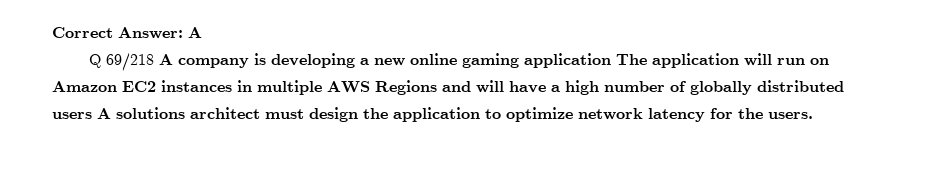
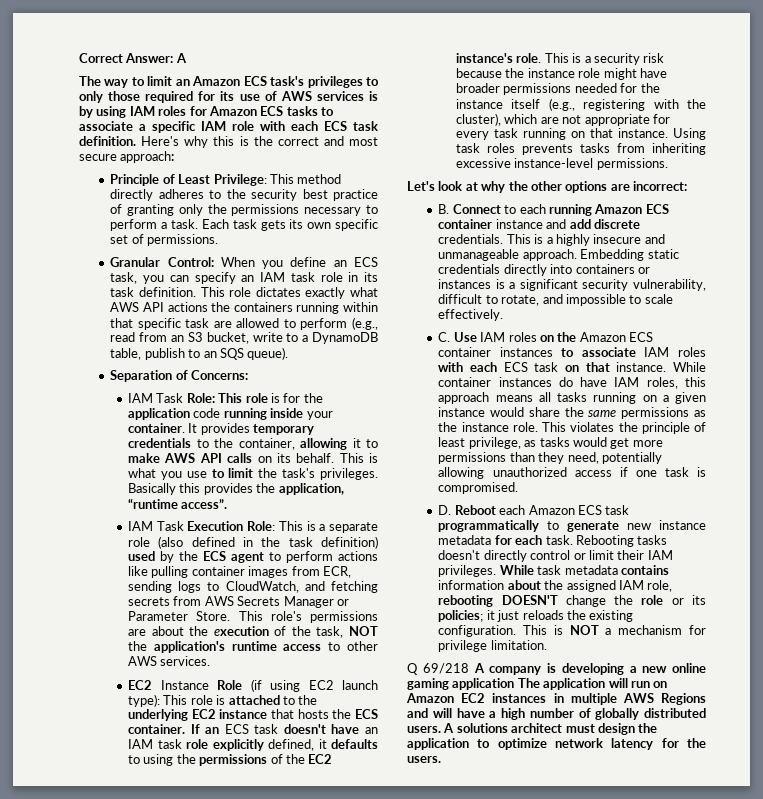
(202, 32) none -> [79,76,380,88] [79,91,378,103] [79,106,334,118] [79,121,378,133] [79,136,378,148] [79,151,175,163] [110,174,342,186] [110,189,378,201] [110,204,378,216] [110,219,378,231] [110,234,219,246] [110,257,378,269] [110,272,379,284] [110,287,378,299] [110,302,378,314] [110,317,378,330] [110,332,378,344] [110,347,289,360] [110,370,249,382] [128,393,323,403] [128,408,333,420] [128,423,315,435] [128,438,378,450] [128,453,378,463] [128,468,379,480] [128,483,344,495] [128,498,228,509] [128,521,378,533] [128,536,378,549] [128,551,378,563] [128,566,351,578] [128,581,378,593] [128,596,349,608] [128,611,378,623] [128,626,378,638] [128,641,378,653] [128,656,211,666] [128,679,378,692] [128,694,318,707] [128,709,379,721] [128,724,378,734] [128,739,378,751] [128,754,333,766] [456,53,665,65] [456,68,667,80] [456,83,660,95] [456,98,706,111] [456,113,670,126] [456,128,706,140] [456,143,706,155] [456,158,668,170] [407,181,687,193] [438,204,669,216] [438,219,640,229] [438,234,665,246] [438,249,679,261] [438,264,650,276] [438,279,706,291] [438,294,673,306] [438,309,504,321] [438,332,654,342] [438,347,706,357] [438,362,706,372] [438,377,706,389] [438,392,706,404] [438,407,706,419] [438,422,706,434] [438,437,663,449] [438,452,662,464] [438,467,706,479] [438,482,519,494] [438,505,630,515] [438,520,706,532] [438,535,668,547] [438,550,673,562] [438,565,669,577] [438,580,673,592] [438,595,706,607] [438,610,634,622] [438,625,706,637] [438,640,547,652] // The way to limit an Amazon ECS task's privileges to only those required for its use of AWS services is by using IAM roles for Amazon ECS tasks to associate a specific IAM role with each ECS task definition. Here's why this is the correct and most secure approach: // Principle of Least Privilege: This method directly adheres to the security best practice of granting only the permissions necessary to perform a task. Each task gets its own specific set of permissions. // Granular Control: When you define an ECS task, you can specify an IAM task role in its task definition. This role dictates exactly what AWS API actions the containers running within that specific task are allowed to perform (e.g., read from an S3 bucket, write to a DynamoDB table, publish to an SQS queue). // Separation of Concerns: // IAM Task Role: This role is for the application code running inside your container. It provides temporary credentials to the container, allowing it to make AWS API calls on its behalf. This is what you use to limit the task's privileges. Basically this provides the application, “runtime access”. // IAM Task Execution Role: This is a separate role (also defined in the task definition) used by the ECS agent to perform actions like pulling container images from ECR, sending logs to CloudWatch, and fetching secrets from AWS Secrets Manager or Parameter Store. This role's permissions are about the execution of the task, NOT the application's runtime access to other AWS services. // EC2 Instance Role (if using EC2 launch type): This role is attached to the underlying EC2 instance that hosts the ECS container. If an ECS task doesn't have an IAM task role explicitly defined, it defaults to using the permissions of the EC2 instance's role. This is a security risk because the instance role might have broader permissions needed for the instance itself (e.g., registering with the cluster), which are not appropriate for every task running on that instance. Using task roles prevents tasks from inheriting excessive instance-level permissions. // Let's look at why the other options are incorrect: // B. Connect to each running Amazon ECS container instance and add discrete credentials. This is a highly insecure and unmanageable approach. Embedding static credentials directly into containers or instances is a significant security vulnerability, difficult to rotate, and impossible to scale effectively. // C. Use IAM roles on the Amazon ECS container instances to associate IAM roles with each ECS task on that instance. While container instances do have IAM roles, this approach means all tasks running on a given instance would share the same permissions as the instance role. This violates the principle of least privilege, as tasks would get more permissions than they need, potentially allowing unauthorized access if one task is compromised. // D. Reboot each Amazon ECS task programmatically to generate new instance metadata for each task. Rebooting tasks doesn't directly control or limit their IAM privileges. While task metadata contains information about the assigned IAM role, rebooting DOESN'T change the role or its policies; it just reloads the existing configuration. This is NOT a mechanism for privilege limitation.
[52,112,92,119] users -> [407,726,441,733] users.

